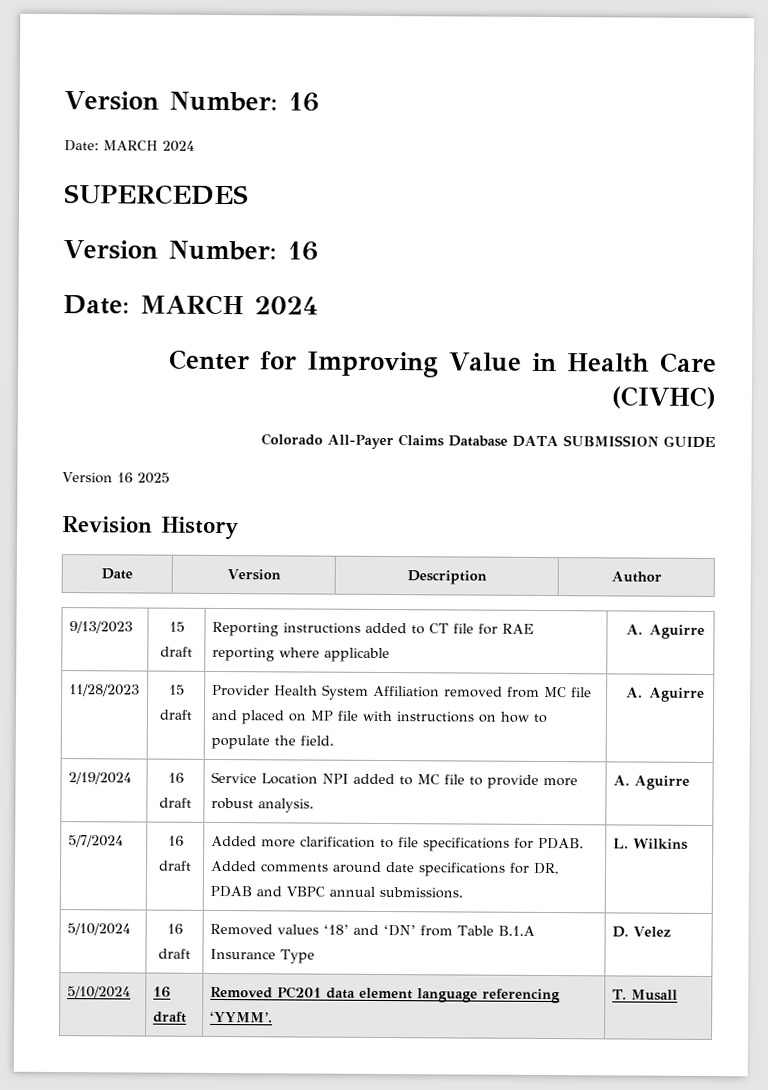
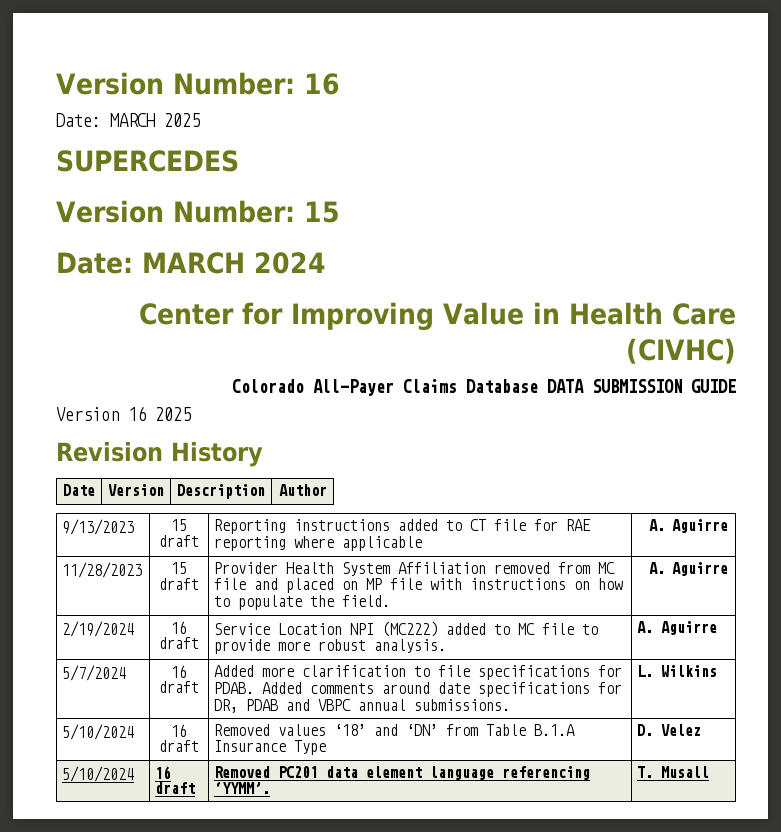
[64,91,320,112] [64,140,195,152] Version Number: 16 // Date: MARCH 2024 -> [56,72,340,95] [56,113,200,127] Version Number: 16 // Date: MARCH 2025
[286,241,319,261] 16 -> [303,201,340,223] 15
(349, 778) none -> [382,621,439,637] (MC222)

